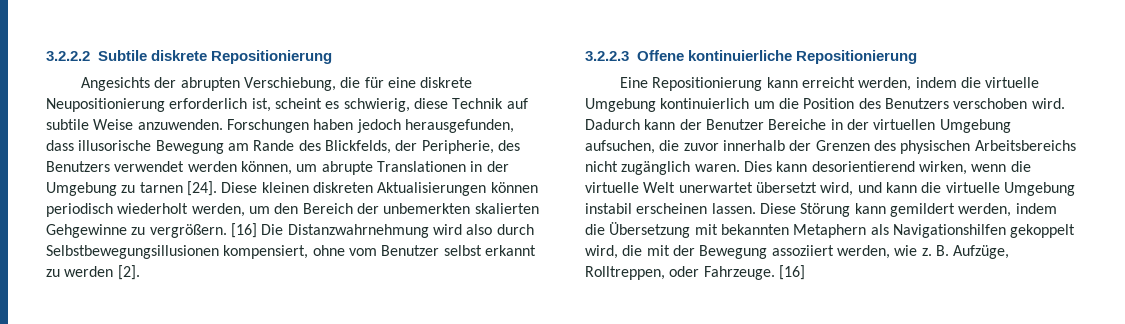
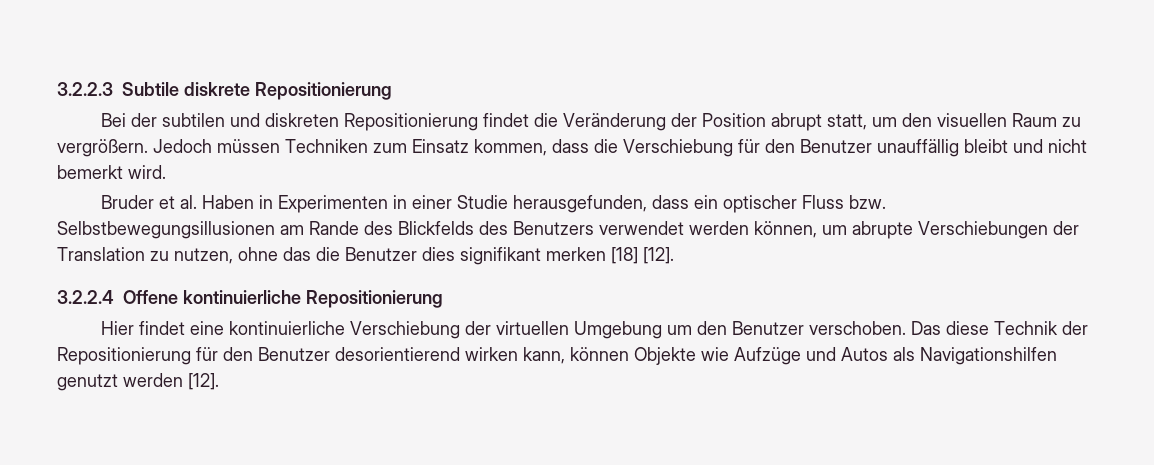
[46,51,90,61] 3.2.2.2 -> [57,82,113,96] 3.2.2.3
[80,77,473,91] [46,98,528,112] [46,119,514,133] [46,140,494,154] Angesichts der abrupten Verschiebung, die für eine diskrete Neupositionierung erforderlich ist, scheint es schwierig, diese Technik auf subtile Weise anzuwenden. Forschungen haben jedoch herausgefunden, dass illusorische Bewegung am Rande des Blickfelds, der Peripherie, -> [100,113,1081,131] [57,139,1087,157] [57,165,166,179] [100,195,886,213] [57,221,474,239] Bei der subtilen und diskreten Repositionierung findet die Veränderung der Position abrupt statt, um den visuellen Raum zu vergrößern. Jedoch müssen Techniken zum Einsatz kommen, dass die Verschiebung für den Benutzer unauffällig bleibt und nicht bemerkt wird. // Bruder et al. Haben in Experimenten in einer Studie herausgefunden, dass ein optischer Fluss bzw. Selbstbewegungsillusionen am Rande des Blickfelds
[376,161,509,172] [46,181,538,196] [46,203,539,217] [46,223,534,238] [46,245,536,259] [46,265,140,280] [585,50,918,64] [619,77,1040,91] [585,98,1065,112] [585,119,1011,133] [585,140,1076,154] [585,161,1031,175] [585,182,1075,196] [585,203,1057,217] [585,222,1076,238] [585,245,1010,259] [585,265,805,280] Translationen in der Umgebung zu tarnen [24]. Diese kleinen diskreten Aktualisierungen können periodisch wiederholt werden, um den Bereich der unbemerkten skalierten Gehgewinne zu vergrößern. [16] Die Distanzwahrnehmung wird also durch Selbstbewegungsillusionen kompensiert, ohne vom Benutzer selbst erkannt zu werden [2]. // 3.2.2.3 Offene kontinuierliche Repositionierung // Eine Repositionierung kann erreicht werden, indem die virtuelle Umgebung kontinuierlich um die Position des Benutzers verschoben wird. Dadurch kann der Benutzer Bereiche in der virtuellen Umgebung aufsuchen, die zuvor innerhalb der Grenzen des physischen Arbeitsbereichs nicht zugänglich waren. Dies kann desorientierend wirken, wenn die virtuelle Welt unerwartet übersetzt wird, und kann die virtuelle Umgebung instabil erscheinen lassen. Diese Störung kann gemildert werden, indem die Übersetzung mit bekannten Metaphern als Navigationshilfen gekoppelt wird, die mit der Bewegung assoziiert werden, wie z. B. Aufzüge, Rolltreppen, oder Fahrzeuge. [16] -> [918,221,1079,239] [57,247,674,265] [57,290,443,308] [100,321,1088,339] [57,347,1057,365] [57,373,219,391] Verschiebungen der Translation zu nutzen, ohne das die Benutzer dies signifikant merken [18] [12]. // 3.2.2.4 Offene kontinuierliche Repositionierung // Hier findet eine kontinuierliche Verschiebung der virtuellen Umgebung um den Benutzer verschoben. Das diese Technik der Repositionierung für den Benutzer desorientierend wirken kann, können Objekte wie Aufzüge und Autos als Navigationshilfen genutzt werden [12].

